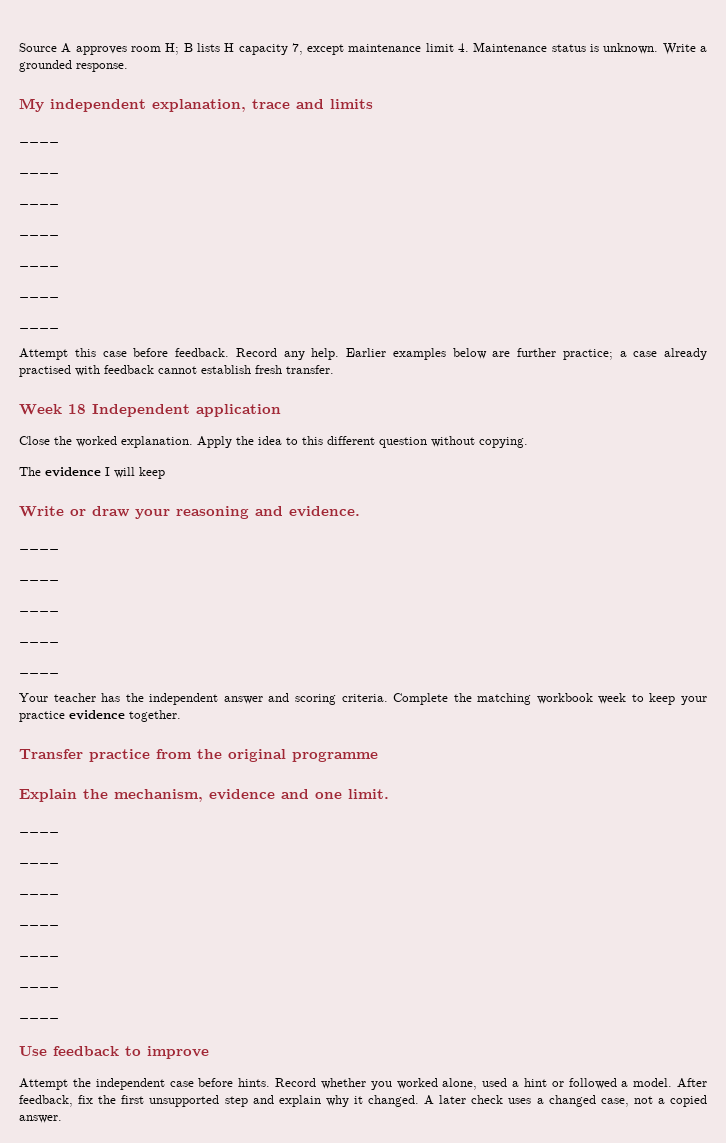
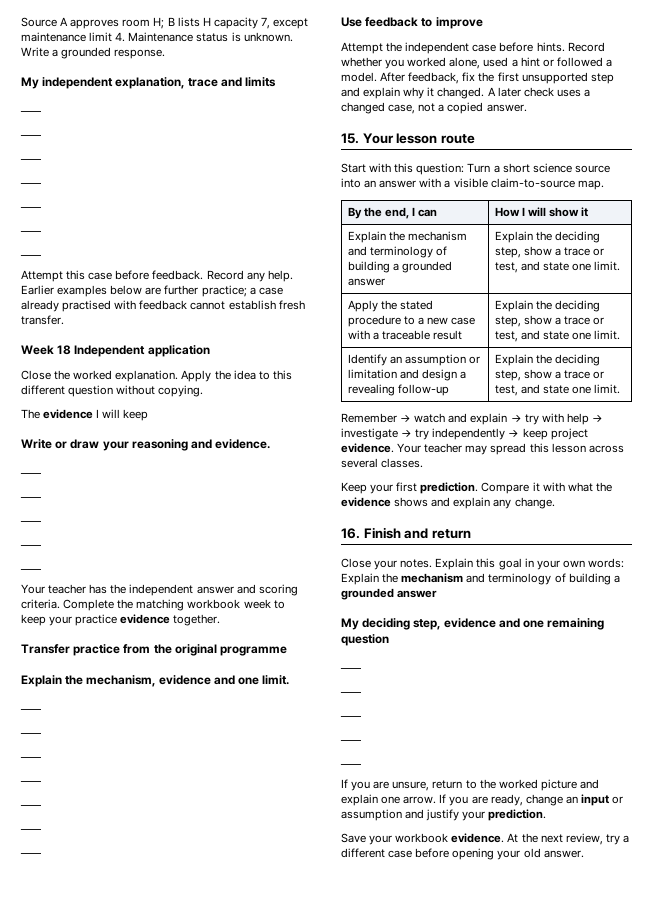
(62, 1119) none -> [341,133,475,144] [341,163,610,175] [341,178,604,190] [347,207,438,219] [494,207,589,217] [347,231,468,243] [347,246,448,258] [347,261,453,273] [347,278,385,286] [494,231,601,243] [494,246,605,258] [494,261,621,273] [347,300,434,312] [347,315,476,327] [347,330,463,340] [494,300,601,312] [494,315,605,327] [494,330,621,342] [347,354,481,366] [347,369,467,381] [347,384,449,396] [494,354,601,366] [494,369,605,381] [494,384,621,396] [341,413,603,425] [341,428,588,440] [341,443,624,455] [341,458,424,468] [341,482,612,494] [341,497,555,509] [341,527,471,539] [341,558,624,570] [341,573,620,585] [341,588,438,600] [341,618,605,630] [341,634,389,646] [340,668,361,669] [340,692,361,693] [340,716,361,717] [340,740,361,741] [340,764,361,765] [341,779,599,791] [341,794,624,806] [341,809,547,821] [341,833,629,845] [341,848,584,860] // 15. Your lesson route // Start with this question: Turn a short science source into an answer with a visible claim-to-source map. // By the end, I can | How I will show it // Explain the mechanism and terminology of building a grounded answer | Explain the deciding step, show a trace or test, and state one limit. // Apply the stated procedure to a new case with a traceable result | Explain the deciding step, show a trace or test, and state one limit. // Identify an assumption or limitation and design a revealing follow-up | Explain the deciding step, show a trace or test, and state one limit. // Remember → watch and explain → try with help → investigate → try independently → keep project evidence. Your teacher may spread this lesson across several classes. // Keep your first prediction. Compare it with what the evidence shows and explain any change. // 16. Finish and return // Close your notes. Explain this goal in your own words: Explain the mechanism and terminology of building a grounded answer // My deciding step, evidence and one remaining question // ____ // ____ // ____ // ____ // ____ // If you are unsure, return to the worked picture and explain one arrow. If you are ready, change an input or assumption and justify your prediction. // Save your workbook evidence. At the next review, try a different case before opening your old answer.

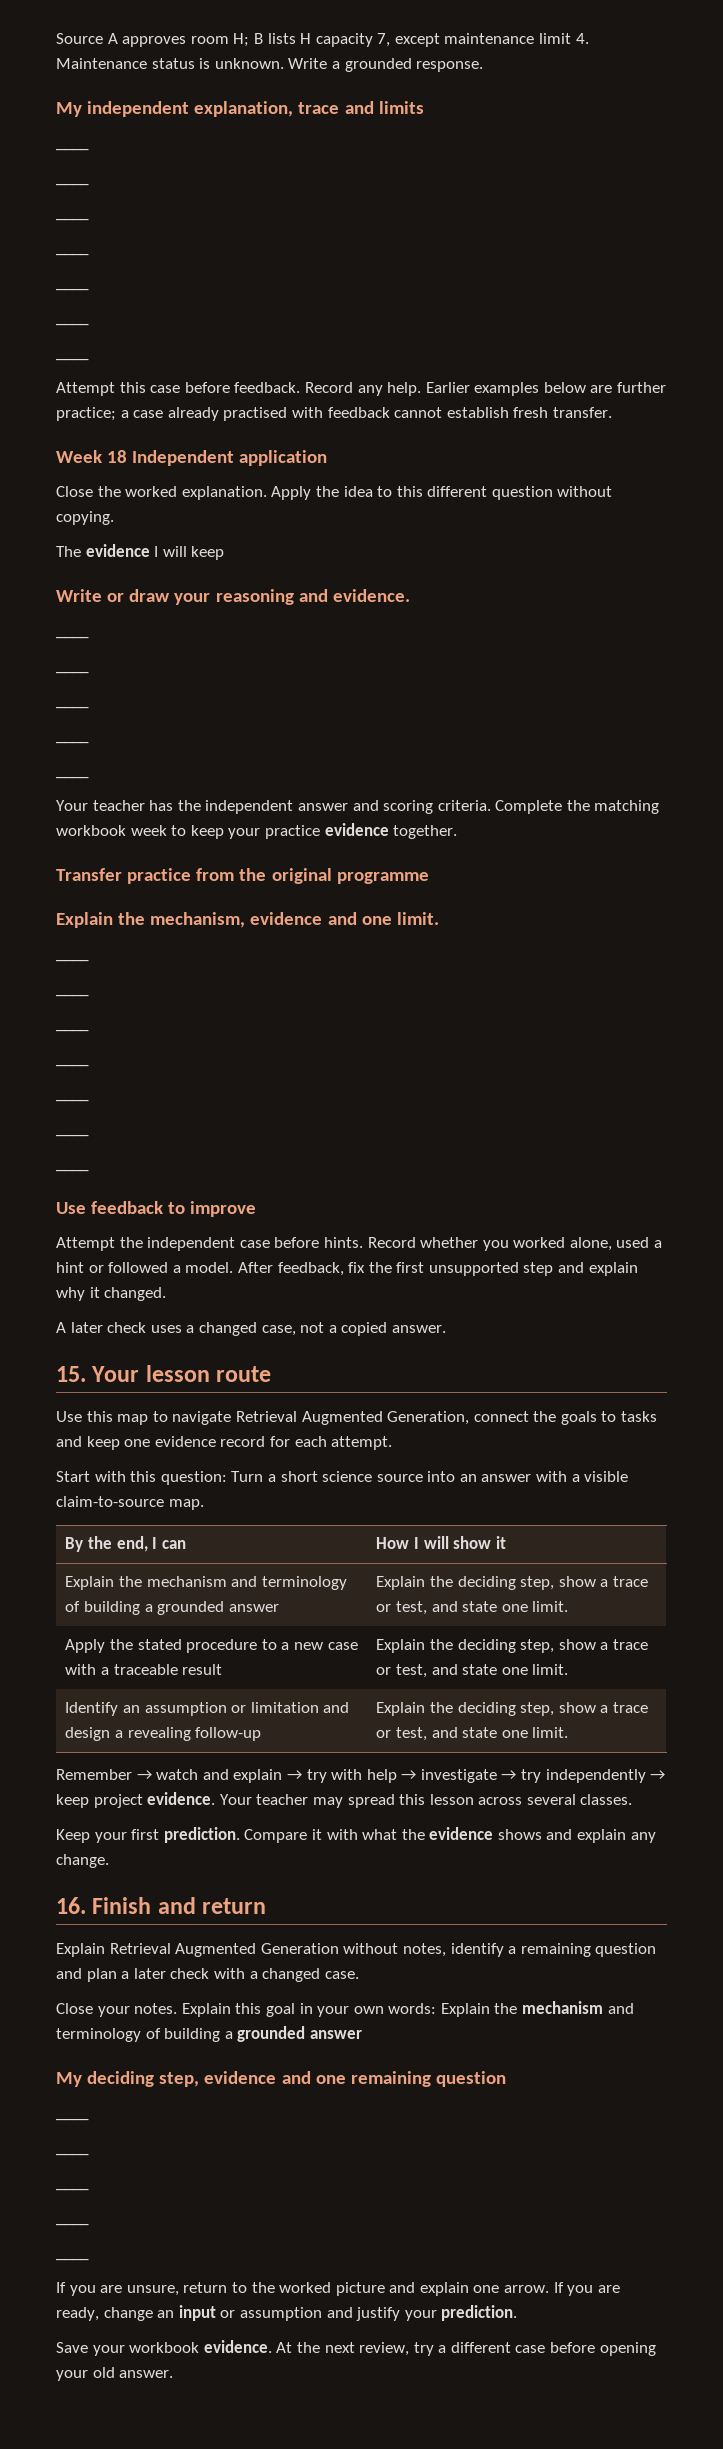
(485, 93) none -> (167, 1294) //
(475, 139) none -> [56,1411,658,1425] [56,1436,393,1450] // Use this map to navigate Retrieval Augmented Generation, connect the goals to tasks and keep one evidence record for each attempt.
(471, 534) none -> [56,1943,657,1957] [56,1968,359,1982] // Explain Retrieval Augmented Generation without notes, identify a remaining question and plan a later check with a changed case.

